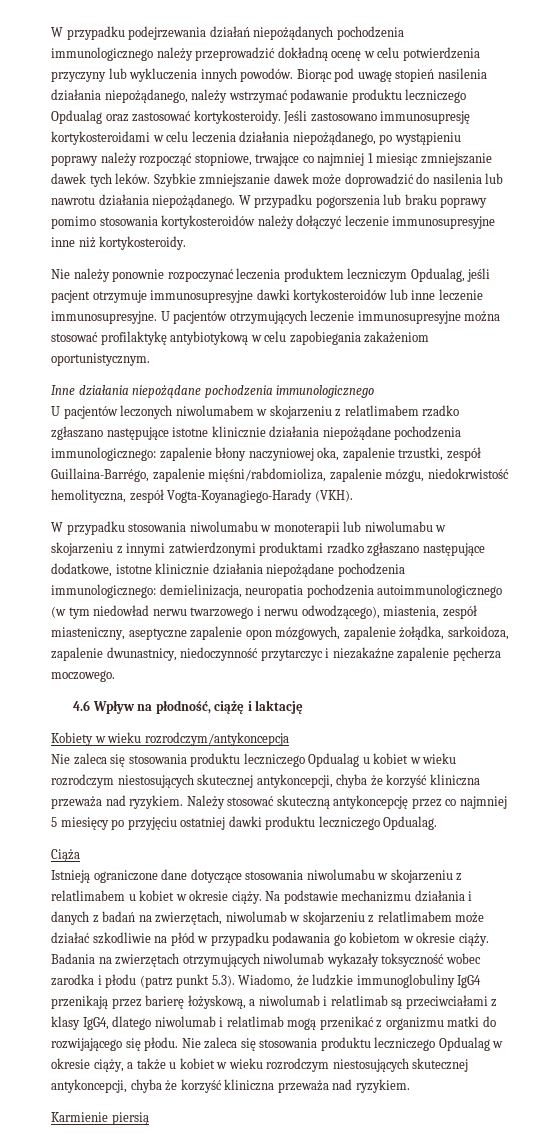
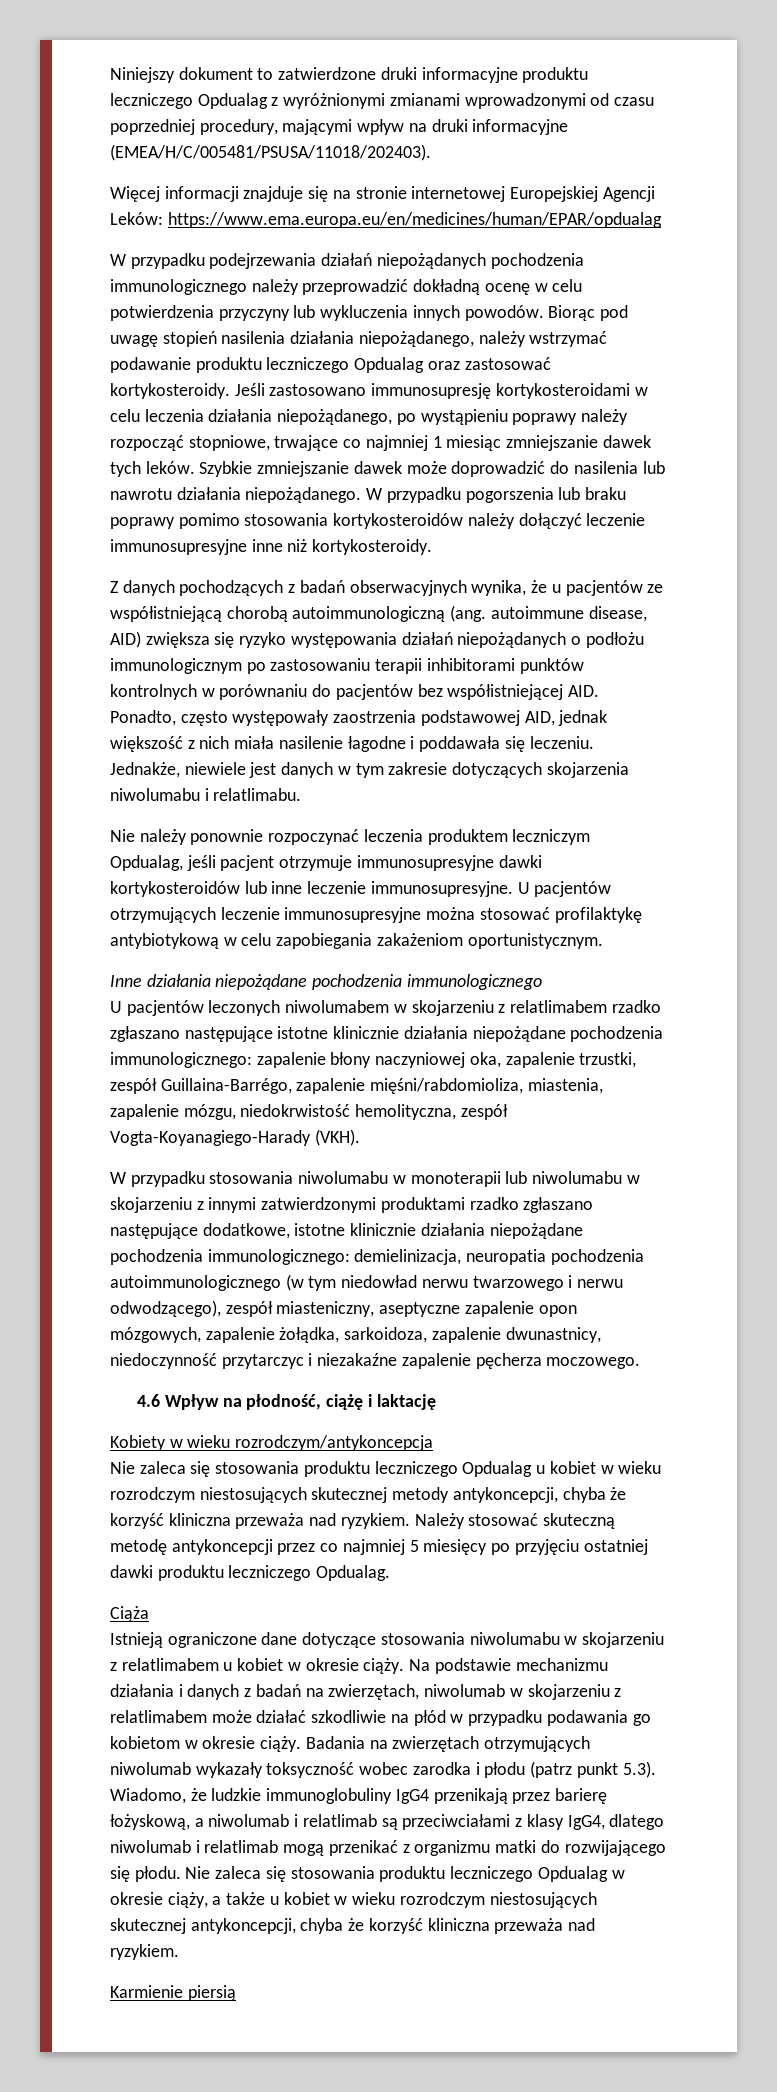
(51, 32) none -> [110,67,589,83] [110,93,655,109] [110,119,569,135] [110,144,431,161] [110,186,655,202] [110,212,662,228] Niniejszy dokument to zatwierdzone druki informacyjne produktu leczniczego Opdualag z wyróżnionymi zmianami wprowadzonymi od czasu poprzedniej procedury, mającymi wpływ na druki informacyjne (EMEA/H/C/005481/PSUSA/11018/202403). // Więcej informacji znajduje się na stronie internetowej Europejskiej Agencji Leków: https://www.ema.europa.eu/en/medicines/human/EPAR/opdualag //
(187, 243) none -> [110,580,664,596] [110,605,647,622] [110,631,644,648] [110,658,584,674] [110,684,600,700] [110,710,608,726] [110,736,594,752] [110,762,629,778] [110,788,302,801] // Z danych pochodzących z badań obserwacyjnych wynika, że u pacjentów ze współistniejącą chorobą autoimmunologiczną (ang. autoimmune disease, AID) zwiększa się ryzyko występowania działań niepożądanych o podłożu immunologicznym po zastosowaniu terapii inhibitorami punktów kontrolnych w porównaniu do pacjentów bez współistniejącej AID. Ponadto, często występowały zaostrzenia podstawowej AID, jednak większość z nich miała nasilenie łagodne i poddawała się leczeniu. Jednakże, niewiele jest danych w tym zakresie dotyczących skojarzenia niwolumabu i relatlimabu.
(327, 475) none -> [527,1078,603,1094] miastenia,
[383,606,440,619] miastenia, -> (221, 1308) none
(254, 781) none -> [392,1487,450,1503] metody
[333,795,409,809] antykoncepcję -> [110,1539,273,1555] metodę antykoncepcji

